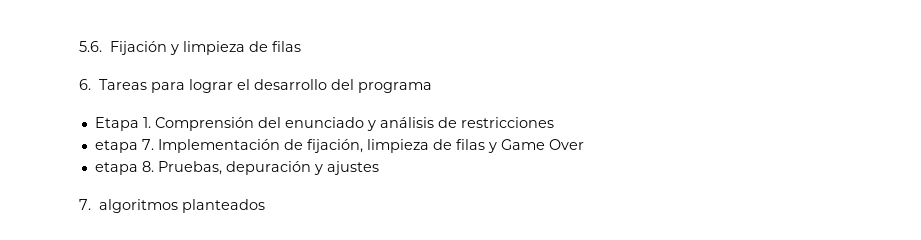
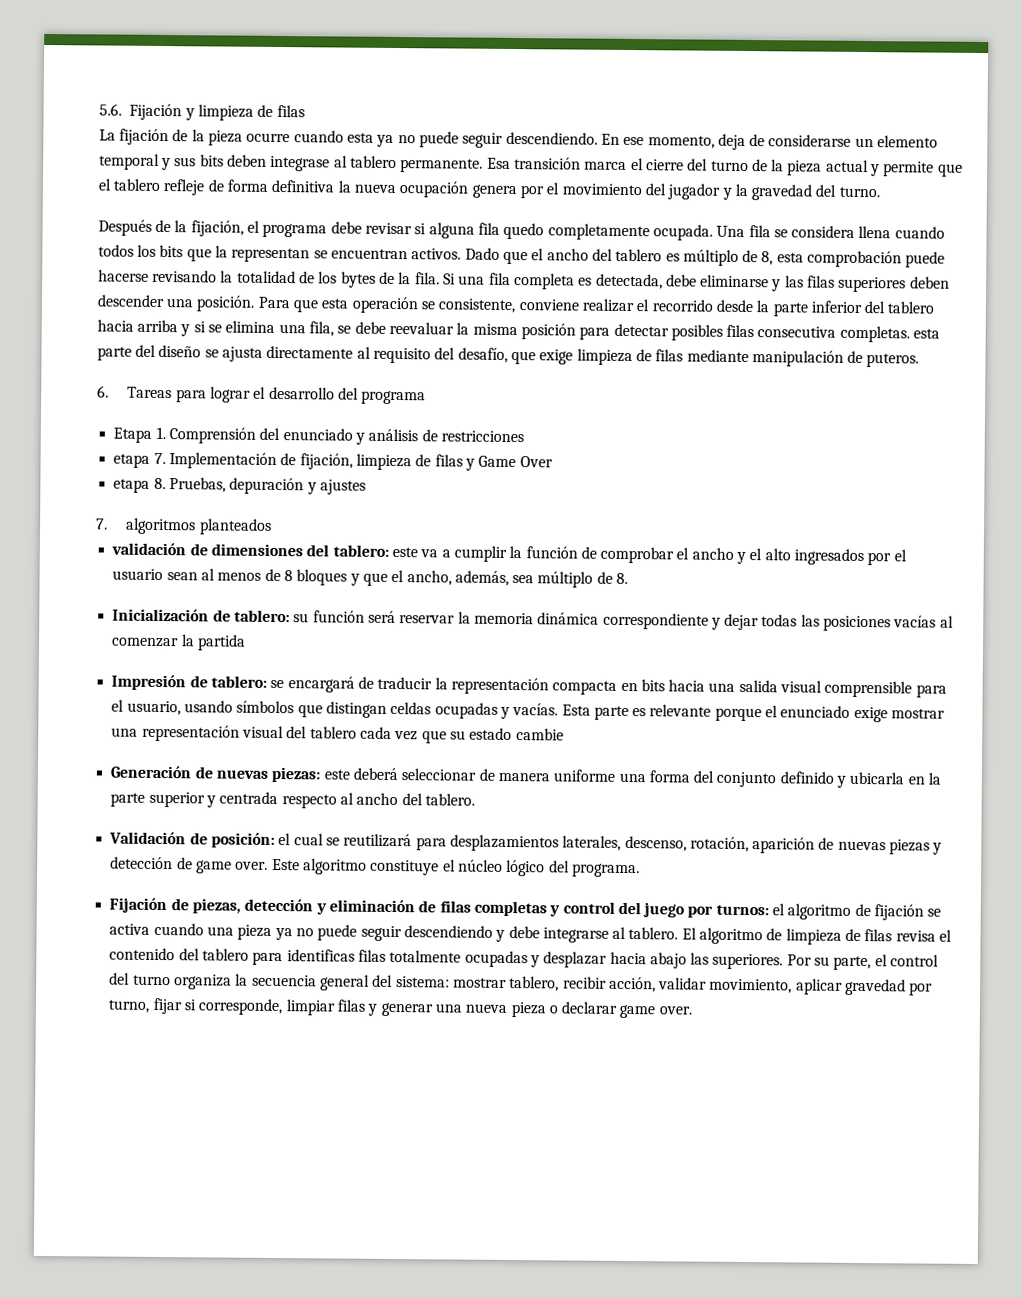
(301, 46) none -> [98,128,939,150] [98,153,963,177] [97,178,880,201] [97,219,945,241] [97,244,946,268] [97,269,950,293] [96,294,935,317] [96,319,941,343] [96,344,920,368] // La fijación de la pieza ocurre cuando esta ya no puede seguir descendiendo. En ese momento, deja de considerarse un elemento temporal y sus bits deben integrase al tablero permanente. Esa transición marca el cierre del turno de la pieza actual y permite que el tablero refleje de forma definitiva la nueva ocupación genera por el movimiento del jugador y la gravedad del turno. // Después de la fijación, el programa debe revisar si alguna fila quedo completamente ocupada. Una fila se considera llena cuando todos los bits que la representan se encuentran activos. Dado que el ancho del tablero es múltiplo de 8, esta comprobación puede hacerse revisando la totalidad de los bytes de la fila. Si una fila completa es detectada, debe eliminarse y las filas superiores deben descender una posición. Para que esta operación se consistente, conviene realizar el recorrido desde la parte inferior del tablero hacia arriba y si se elimina una fila, se debe reevaluar la misma posición para detectar posibles filas consecutiva completas. esta parte del diseño se ajusta directamente al requisito del desafío, que exige limpieza de filas mediante manipulación de puteros.
(265, 206) none -> [111,542,907,566] [112,568,629,588] [112,608,954,632] [112,634,246,651] [111,674,947,698] [111,699,946,723] [111,724,564,744] [110,765,942,788] [110,791,475,809] [109,831,943,855] [110,856,640,878] [109,897,942,921] [109,922,953,945] [109,947,940,971] [109,972,934,996] [108,997,692,1019] // validación de dimensiones del tablero: este va a cumplir la función de comprobar el ancho y el alto ingresados por el usuario sean al menos de 8 bloques y que el ancho, además, sea múltiplo de 8. // Inicialización de tablero: su función será reservar la memoria dinámica correspondiente y dejar todas las posiciones vacías al comenzar la partida // Impresión de tablero: se encargará de traducir la representación compacta en bits hacia una salida visual comprensible para el usuario, usando símbolos que distingan celdas ocupadas y vacías. Esta parte es relevante porque el enunciado exige mostrar una representación visual del tablero cada vez que su estado cambie // Generación de nuevas piezas: este deberá seleccionar de manera uniforme una forma del conjunto definido y ubicarla en la parte superior y centrada respecto al ancho del tablero. // Validación de posición: el cual se reutilizará para desplazamientos laterales, descenso, rotación, aparición de nuevas piezas y detección de game over. Este algoritmo constituye el núcleo lógico del programa. // Fijación de piezas, detección y eliminación de filas completas y control del juego por turnos: el algoritmo de fijación se activa cuando una pieza ya no puede seguir descendiendo y debe integrarse al tablero. El algoritmo de limpieza de filas revisa el contenido del tablero para identificas filas totalmente ocupadas y desplazar hacia abajo las superiores. Por su parte, el control del turno organiza la secuencia general del sistema: mostrar tablero, recibir acción, validar movimiento, aplicar gravedad por turno, fijar si corresponde, limpiar filas y generar una nueva pieza o declarar game over.

